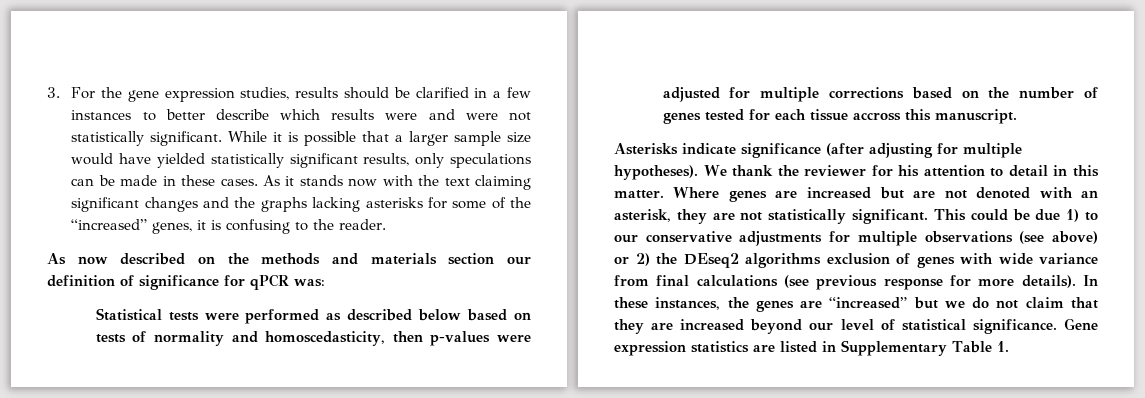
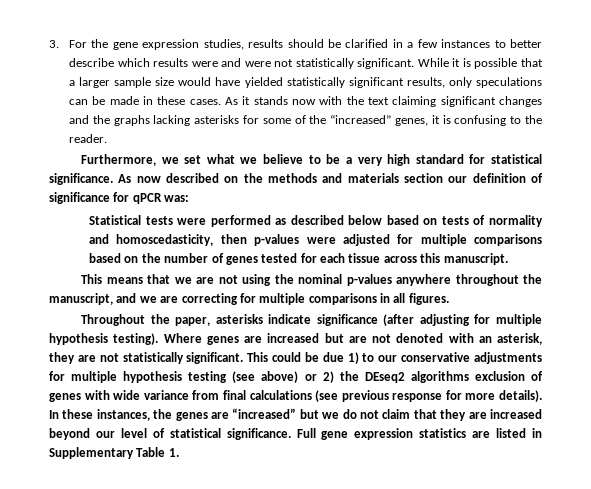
(387, 224) none -> [81,154,542,166] [49,173,113,185] Furthermore, we set what we believe to be a very high standard for statistical significance.
[829,87,905,99] corrections -> [473,234,542,246] comparisons
[852,112,901,121] accross -> [383,256,417,263] across
[614,143,678,155] Asterisks -> [81,274,542,286] [49,293,449,305] [81,314,263,326] This means that we are not using the nominal p-values anywhere throughout the manuscript, and we are correcting for multiple comparisons in all figures. // Throughout the paper, asterisks
[614,165,1099,180] [614,190,664,199] hypotheses). We thank the reviewer for his attention to detail in this matter. -> [49,333,159,345] hypothesis testing).
[924,231,1013,243] observations -> [123,371,228,383] hypothesis testing
[1064,318,1098,330] Gene -> [296,428,349,440] Full gene

